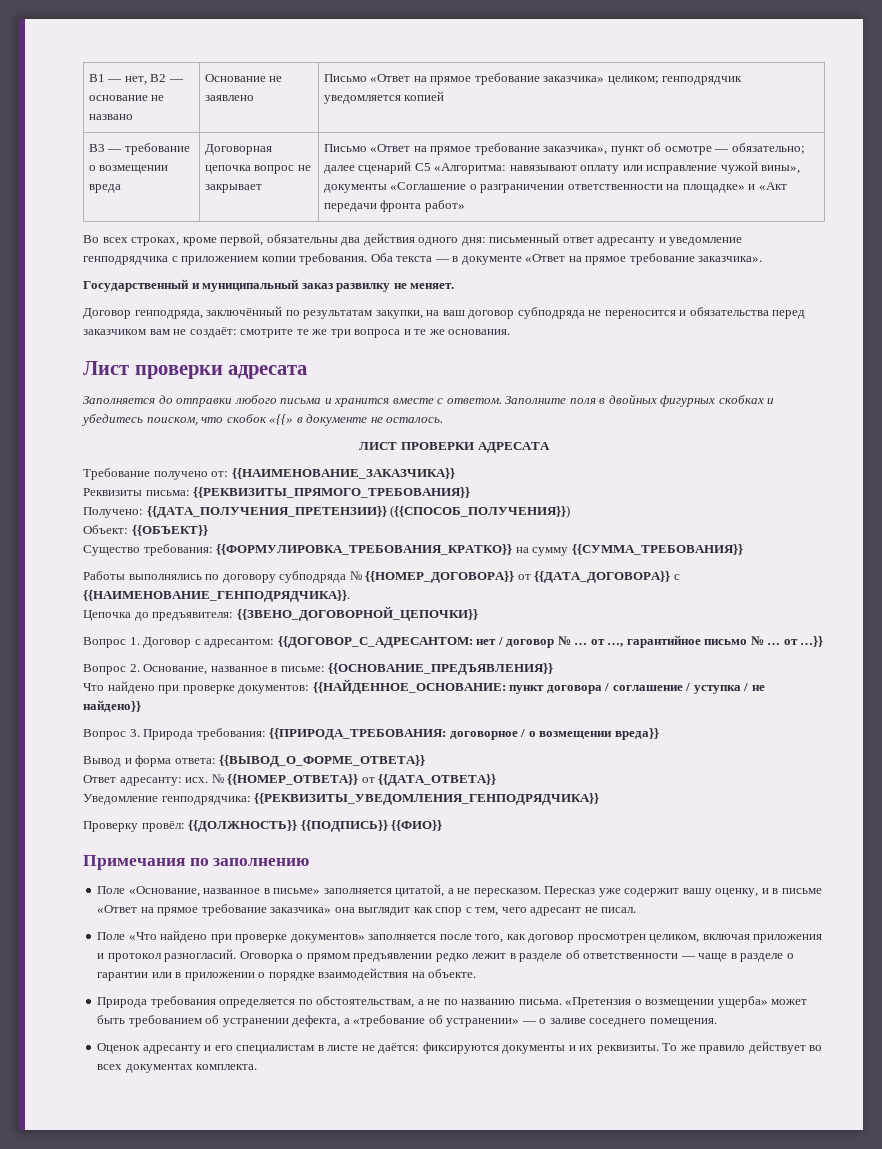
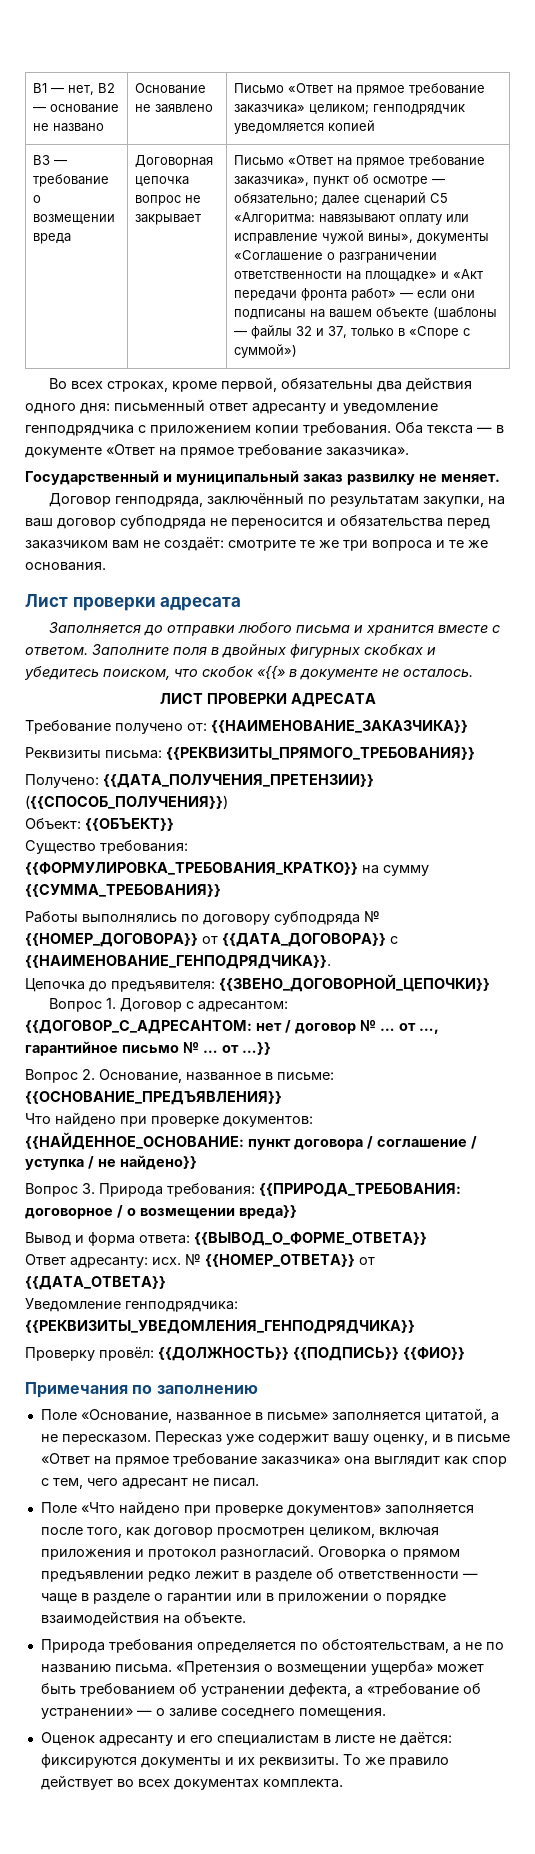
(465, 206) none -> [399,290,475,298] [233,307,497,320] [233,325,470,339] [233,344,297,358] — если они подписаны на вашем объекте (шаблоны — файлы 32 и 37, только в «Споре с суммой»)

